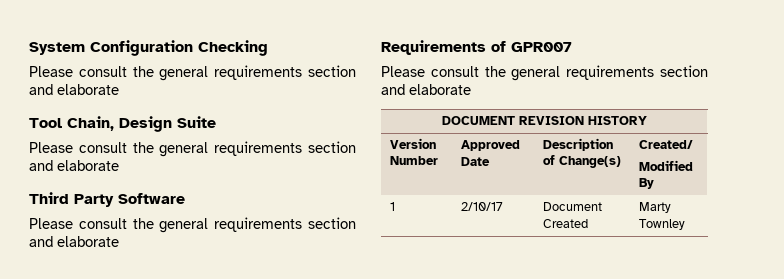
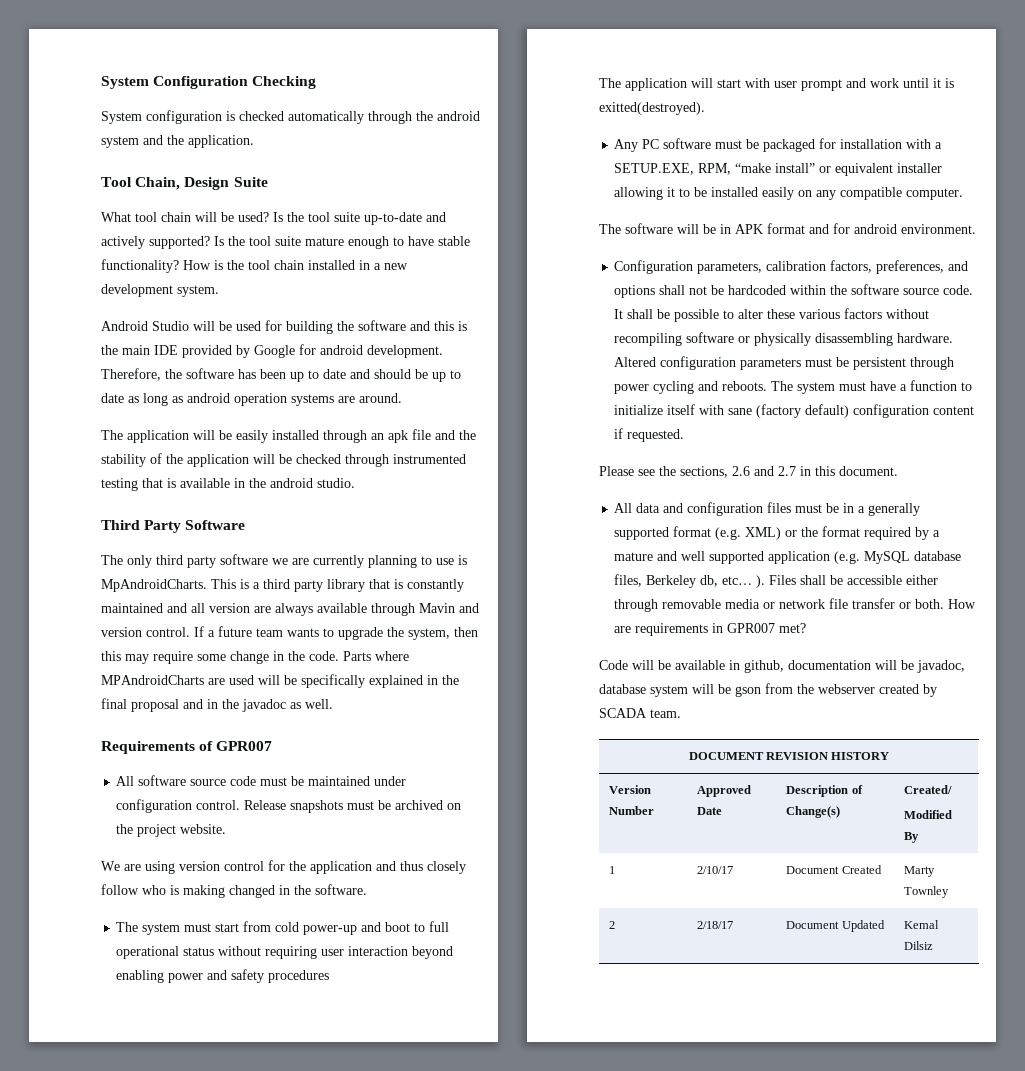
[29,65,357,81] [29,84,119,95] [29,116,216,132] [29,141,357,157] [29,160,119,171] [29,192,185,207] [29,217,357,233] [29,236,119,247] [381,40,572,55] [381,65,708,81] [381,84,471,95] Please consult the general requirements section and elaborate // Tool Chain, Design Suite // Please consult the general requirements section and elaborate // Third Party Software // Please consult the general requirements section and elaborate // Requirements of GPR007 // Please consult the general requirements section and elaborate -> [101,110,480,124] [101,135,254,148] [101,177,268,190] [101,212,446,225] [101,236,470,249] [101,259,408,273] [101,284,219,297] [101,320,467,334] [101,344,443,358] [101,368,461,382] [101,393,402,406] [101,429,476,443] [101,453,466,467] [101,478,355,491] [101,520,246,533] [101,554,467,568] [101,579,464,592] [101,603,479,616] [101,626,478,640] [101,651,409,664] [101,674,459,688] [101,698,333,712] [101,741,273,754] [116,775,407,786] [116,799,462,813] [116,824,227,837] [101,860,466,874] [101,884,367,898] [116,921,450,935] [116,946,454,959] [116,969,330,983] [599,78,954,91] [599,102,705,115] [614,138,943,152] [614,163,943,176] [614,187,964,200] [599,223,976,234] [614,260,969,274] [614,284,974,298] [614,308,930,322] [614,332,954,346] [614,356,955,370] [614,380,973,394] [614,404,975,418] [614,428,685,442] [599,466,898,478] [614,502,921,516] [614,526,941,540] [614,551,962,564] [614,574,939,588] [614,598,977,612] [614,623,807,636] [599,660,965,673] [599,683,937,697] [599,708,681,718] System configuration is checked automatically through the android system and the application. // Tool Chain, Design Suite // What tool chain will be used? Is the tool suite up-to-date and actively supported? Is the tool suite mature enough to have stable functionality? How is the tool chain installed in a new development system. // Android Studio will be used for building the software and this is the main IDE provided by Google for android development. Therefore, the software has been up to date and should be up to date as long as android operation systems are around. // The application will be easily installed through an apk file and the stability of the application will be checked through instrumented testing that is available in the android studio. // Third Party Software // The only third party software we are currently planning to use is MpAndroidCharts. This is a third party library that is constantly maintained and all version are always available through Mavin and version control. If a future team wants to upgrade the system, then this may require some change in the code. Parts where MPAndroidCharts are used will be specifically explained in the final proposal and in the javadoc as well. // Requirements of GPR007 // All software source code must be maintained under configuration control. Release snapshots must be archived on the project website. // We are using version control for the application and thus closely follow who is making changed in the software. // The system must start from cold power-up and boot to full operational status without requiring user interaction beyond enabling power and safety procedures // The application will start with user prompt and work until it is exitted(destroyed). // Any PC software must be packaged for installation with a SETUP.EXE, RPM, “make install” or equivalent installer allowing it to be installed easily on any compatible computer. // The software will be in APK format and for android environment. // Configuration parameters, calibration factors, preferences, and options shall not be hardcoded within the software source code. It shall be possible to alter these various factors without recompiling software or physically disassembling hardware. Altered configuration parameters must be persistent through power cycling and reboots. The system must have a function to initialize itself with sane (factory default) configuration content if requested. // Please see the sections, 2.6 and 2.7 in this document. // All data and configuration files must be in a generally supported format (e.g. XML) or the format required by a mature and well supported application (e.g. MySQL database files, Berkeley db, etc… ). Files shall be accessible either through removable media or network file transfer or both. How are requirements in GPR007 met? // Code will be available in github, documentation will be javadoc, database system will be gson from the webserver created by SCADA team.
(686, 224) none -> [609,921,616,929] [697,921,734,929] [786,920,885,932] [904,920,940,929] [904,941,934,950] // 2 | 2/18/17 | Document Updated | Kemal Dilsiz

